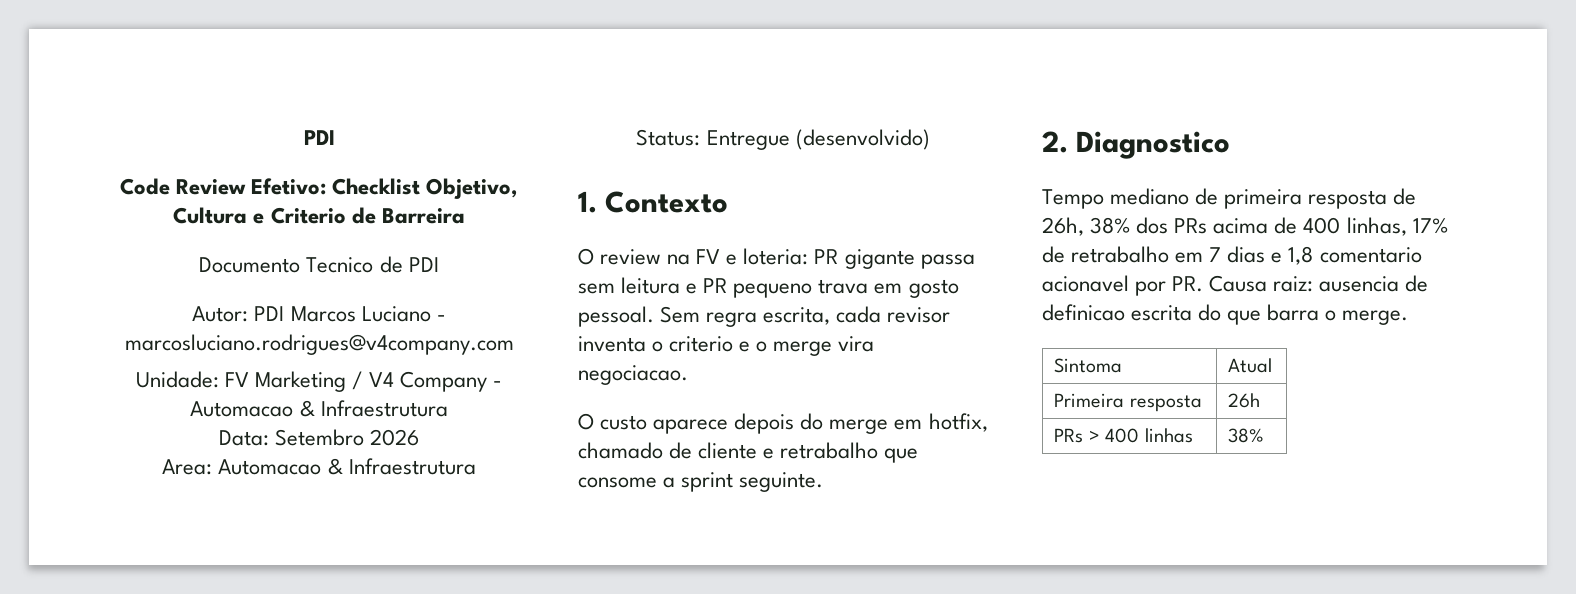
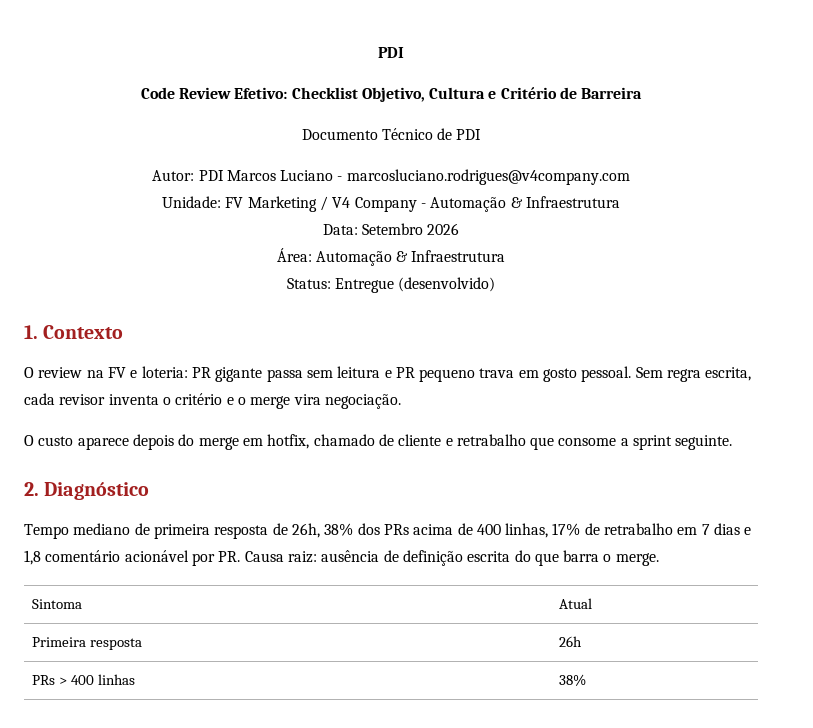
[270,207,346,224] Criterio -> [500,87,557,99] Critério
[306,257,374,273] Tecnico -> [381,128,433,140] Técnico
[190,401,294,417] Automacao -> [430,197,507,212] Automação
[162,459,322,475] Area: Automacao -> [276,248,392,266] Área: Automação
[669,336,734,352] criterio -> [175,393,223,405] critério
[578,365,688,385] negociacao. -> [324,394,401,409] negociação.
[1076,131,1231,159] Diagnostico -> [44,482,150,500] Diagnóstico
[1319,247,1422,263] [1042,275,1129,292] comentario acionavel -> [45,550,189,562] comentário acionável
[1319,275,1429,292] [1042,304,1125,321] ausencia de definicao -> [321,550,463,566] ausência de definição

